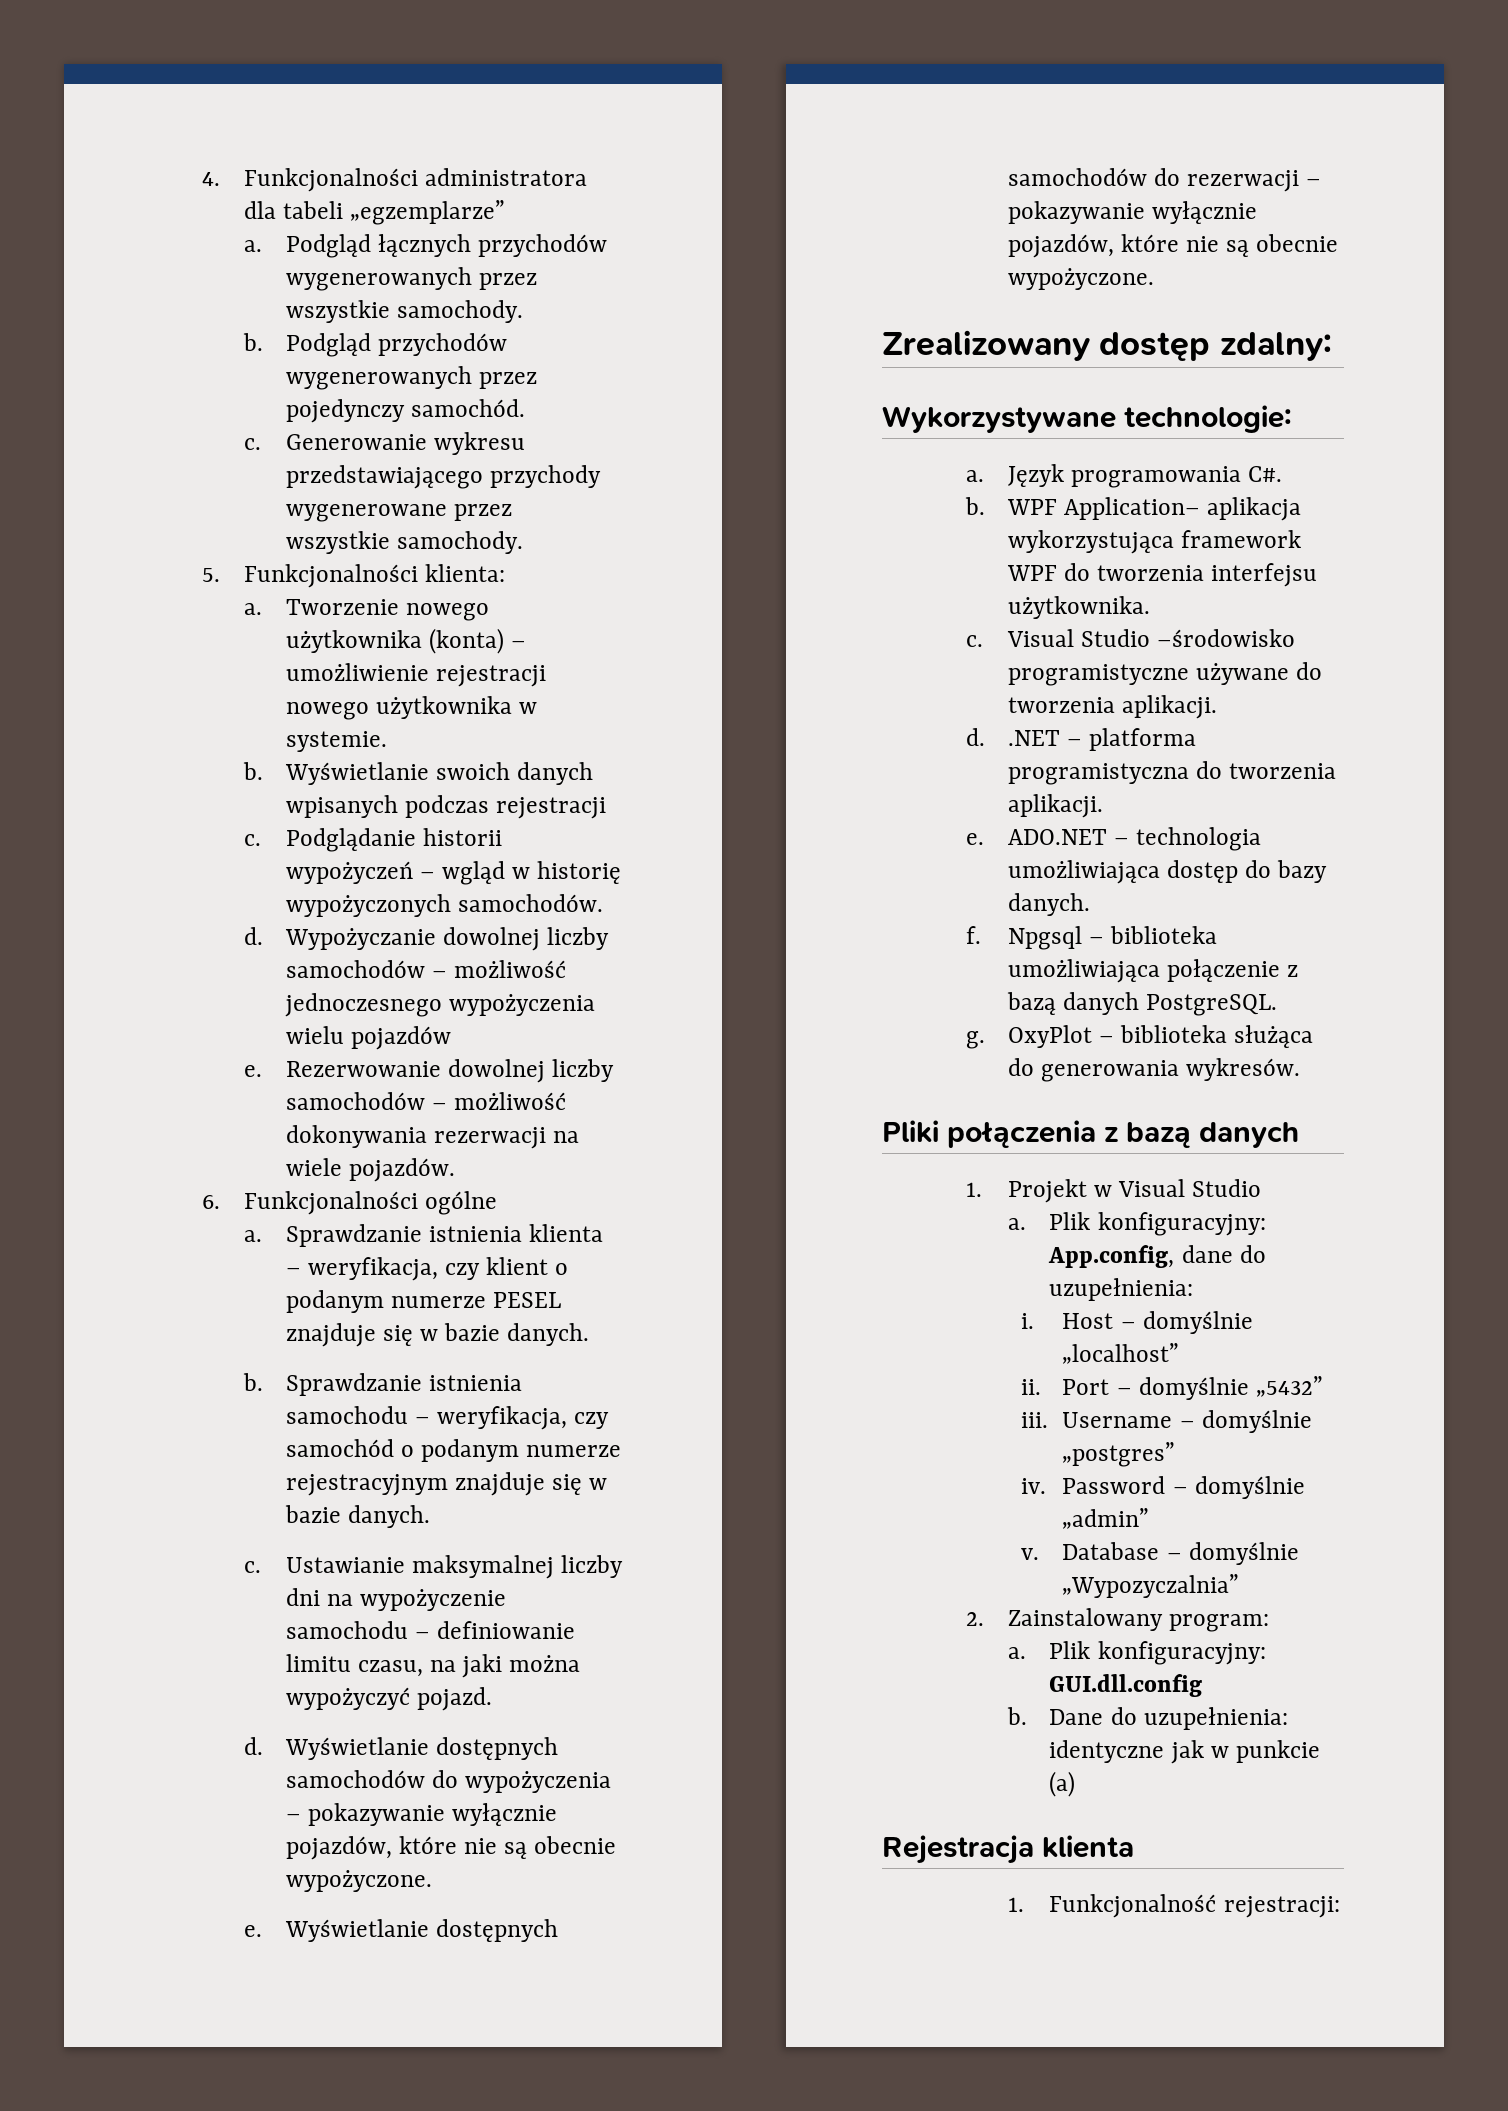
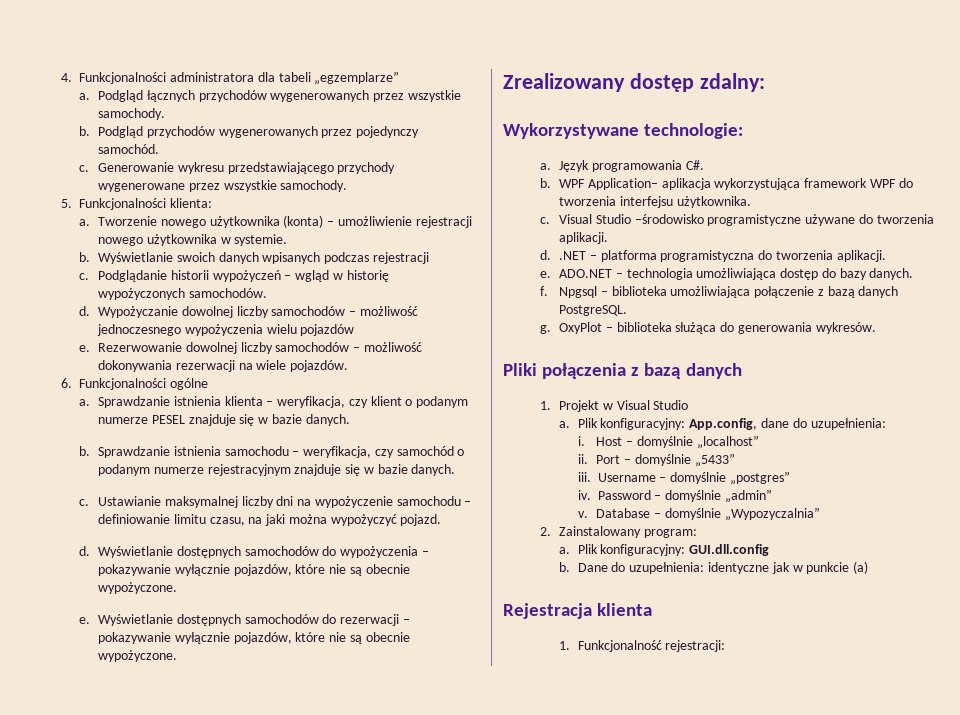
[1255,1376,1323,1397] „5432” -> [694,453,735,467] „5433”

